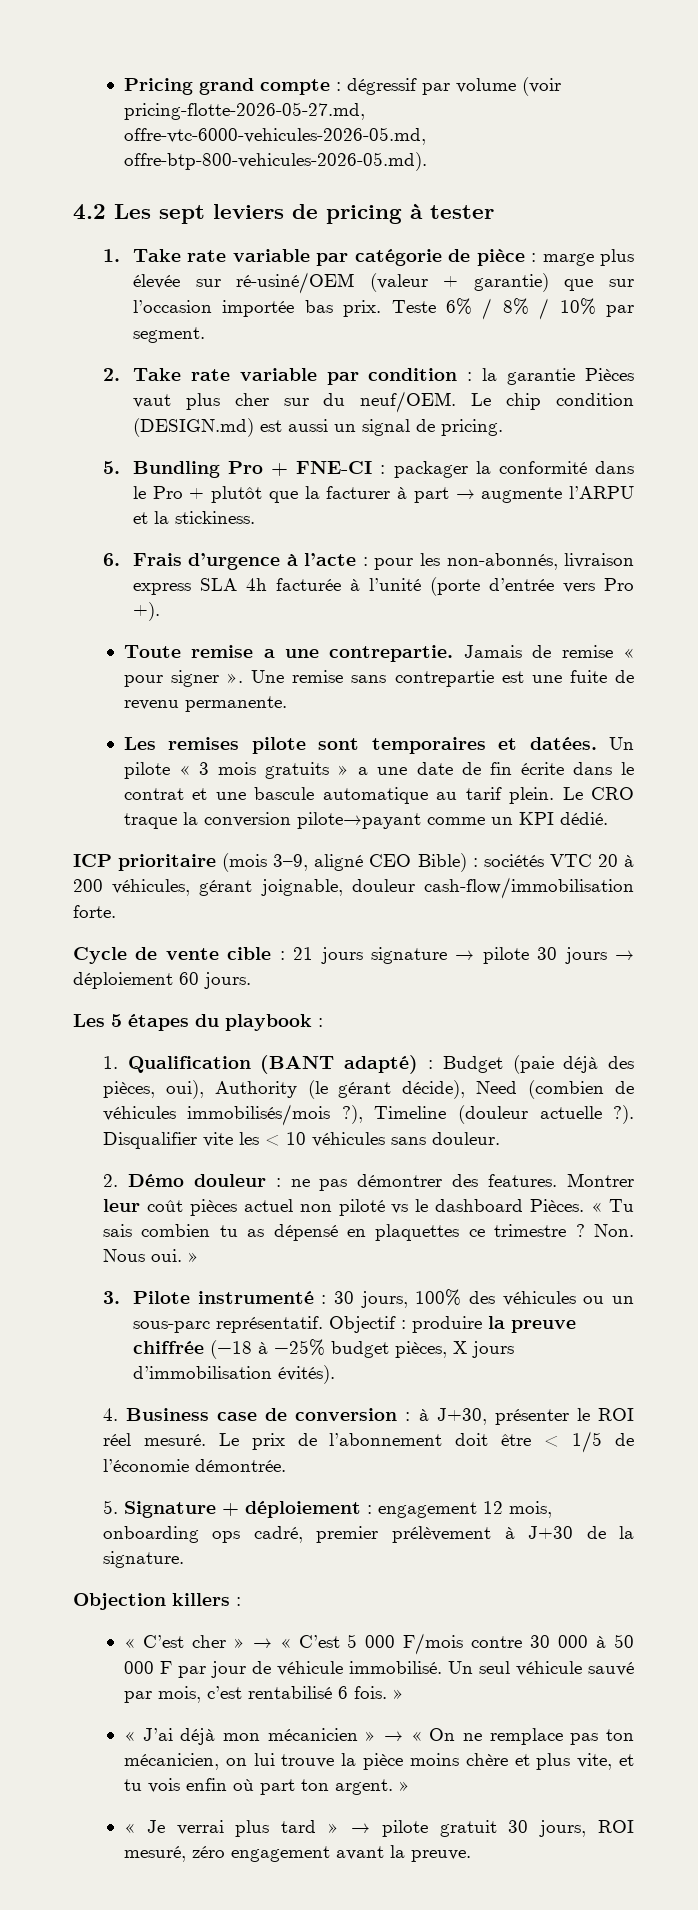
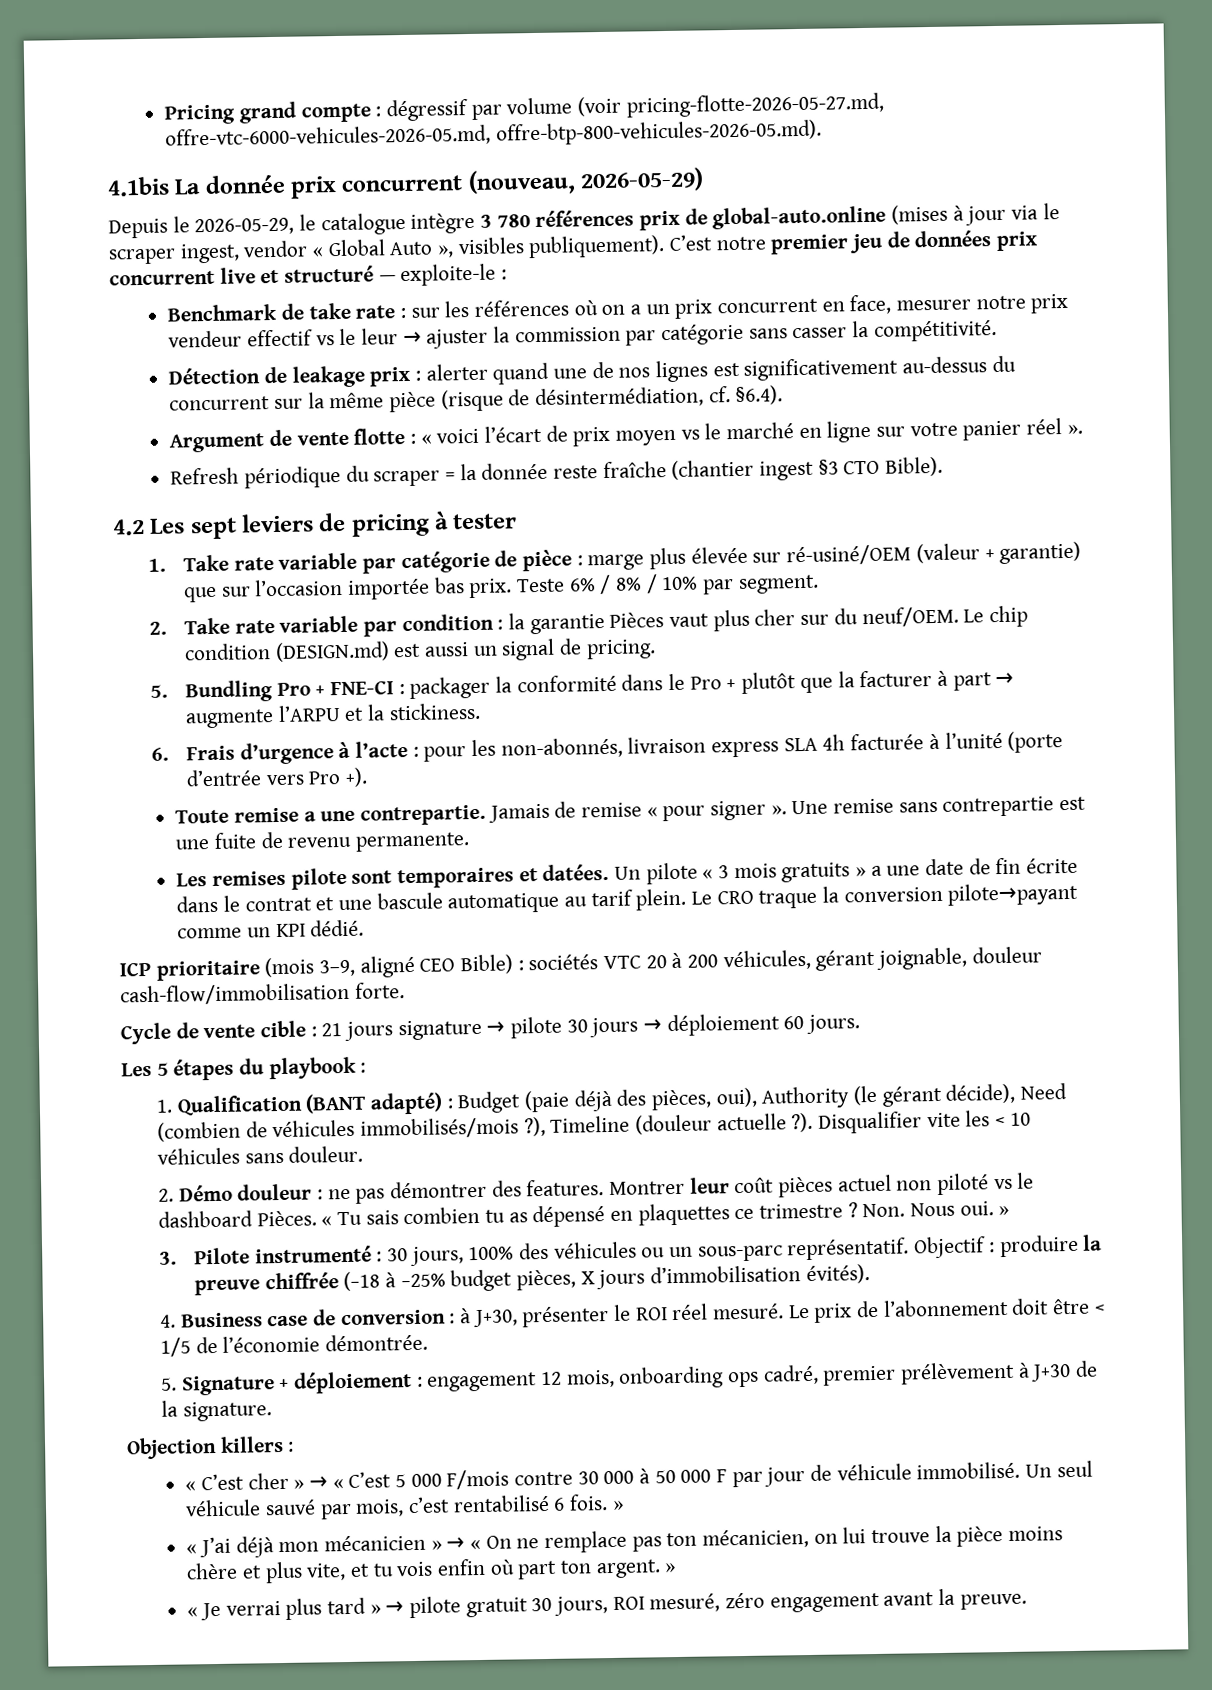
(427, 161) none -> [107,167,705,199] [108,203,1060,239] [108,230,1039,265] [109,263,508,287] [167,293,1069,322] [168,320,997,349] [168,355,1016,388] [169,385,784,413] [169,418,1083,453] [170,456,943,489] // 4.1bis La donnée prix concurrent (nouveau, 2026-05-29) // Depuis le 2026-05-29, le catalogue intègre 3 780 références prix de global-auto.online (mises à jour via le scraper ingest, vendor « Global Auto », visibles publiquement). C’est notre premier jeu de données prix concurrent live et structuré — exploite-le : // Benchmark de take rate : sur les références où on a un prix concurrent en face, mesurer notre prix vendeur effectif vs le leur → ajuster la commission par catégorie sans casser la compétitivité. // Détection de leakage prix : alerter quand une de nos lignes est significativement au-dessus du concurrent sur la même pièce (risque de désintermédiation, cf. §6.4). // Argument de vente flotte : « voici l’écart de prix moyen vs le marché en ligne sur votre panier réel ». // Refresh périodique du scraper = la donnée reste fraîche (chantier ingest §3 CTO Bible).

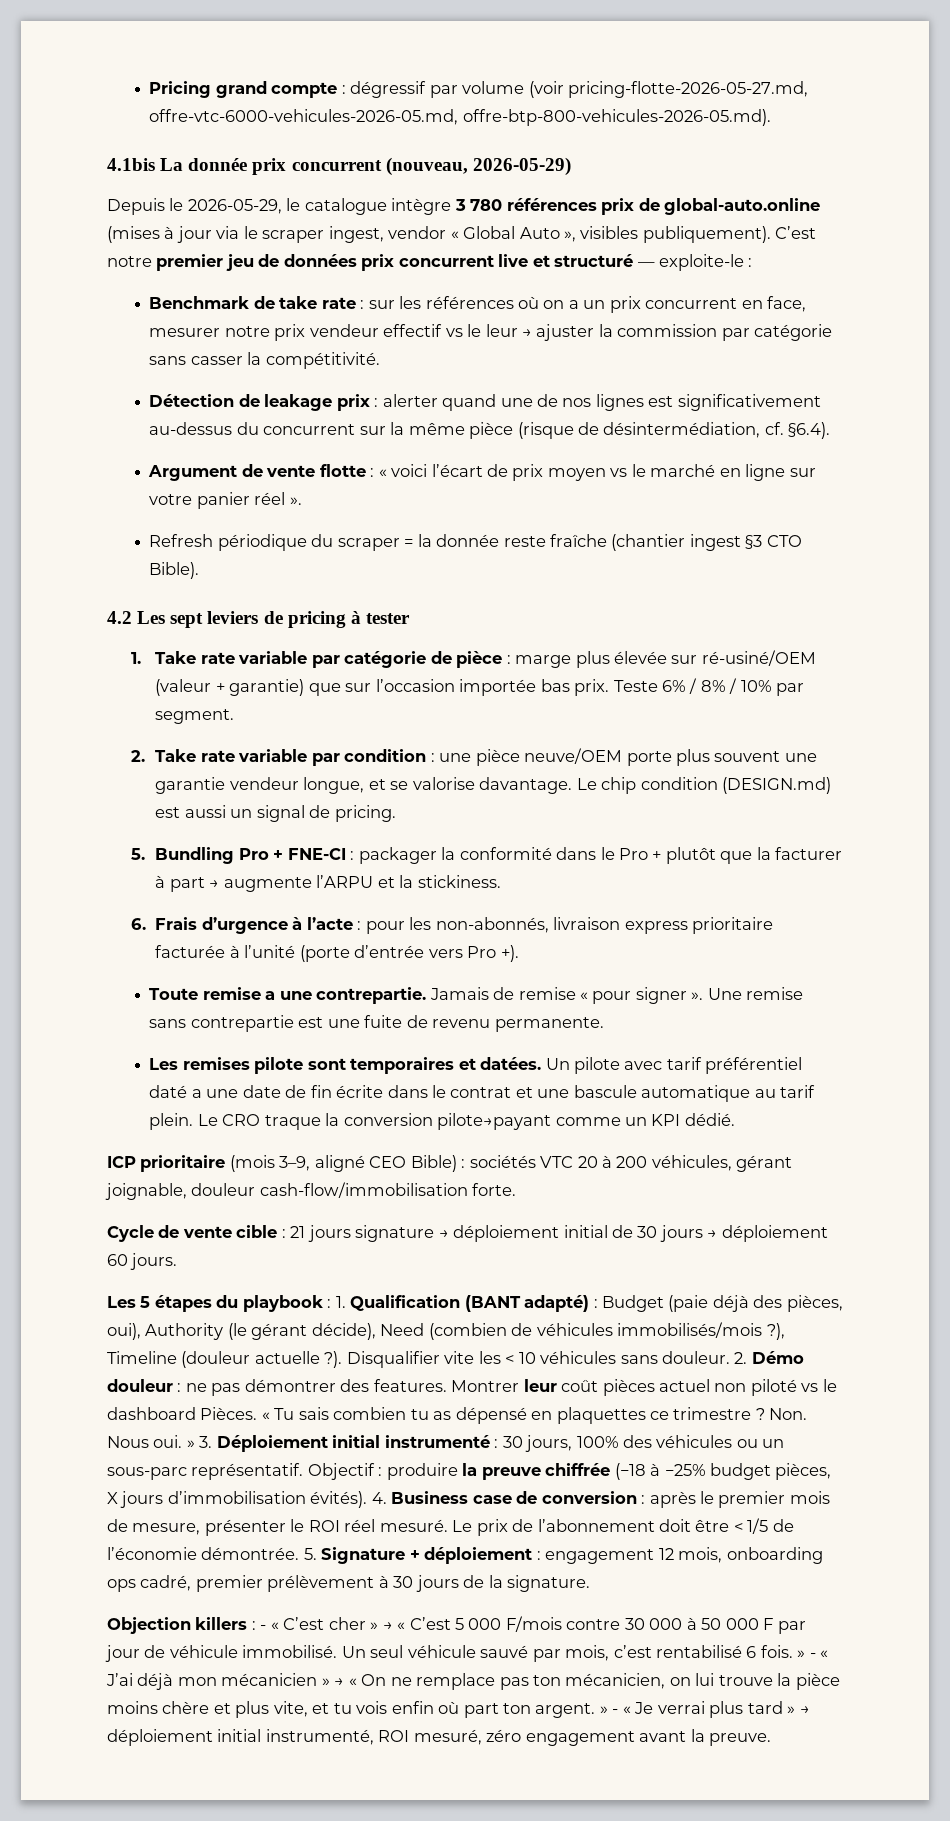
[508,606,959,635] la garantie Pièces vaut plus cher sur du neuf/OEM. -> [439,748,817,766] [155,777,573,794] une pièce neuve/OEM porte plus souvent une garantie vendeur longue, et se valorise davantage.
[783,734,846,752] SLA 4h -> [692,917,774,934] prioritaire
[702,862,866,883] « 3 mois gratuits » -> [624,1057,803,1074] [149,1085,188,1098] avec tarif préférentiel daté
[510,1016,563,1039] pilote -> [453,1225,634,1242] déploiement initial de
(367, 1067) // -> (332, 1303) none
(364, 1154) // -> (731, 1357) none
[159,1247,251,1265] // 3. Pilote -> [199,1435,381,1452] 3. Déploiement initial
(870, 1274) // -> (368, 1499) none
[460,1308,518,1328] à J+30, -> [649,1491,830,1508] [107,1519,201,1535] après le premier mois de mesure,
(429, 1342) // -> (300, 1553) none
[1030,1364,1072,1382] J+30 -> [393,1575,459,1592] 30 jours
(295, 1446) // -> [260,1625,267,1630] -
(624, 1505) // -> [809,1653,816,1658] -
(677, 1568) // -> [612,1709,619,1714] -
[408,1596,608,1619] pilote gratuit 30 jours, -> [107,1729,374,1746] déploiement initial instrumenté,

